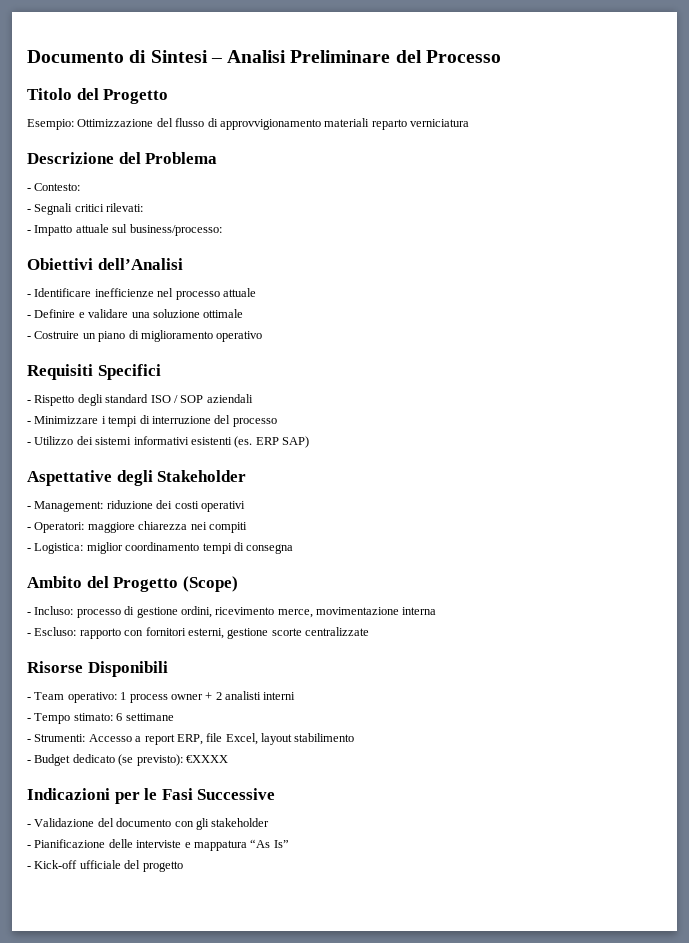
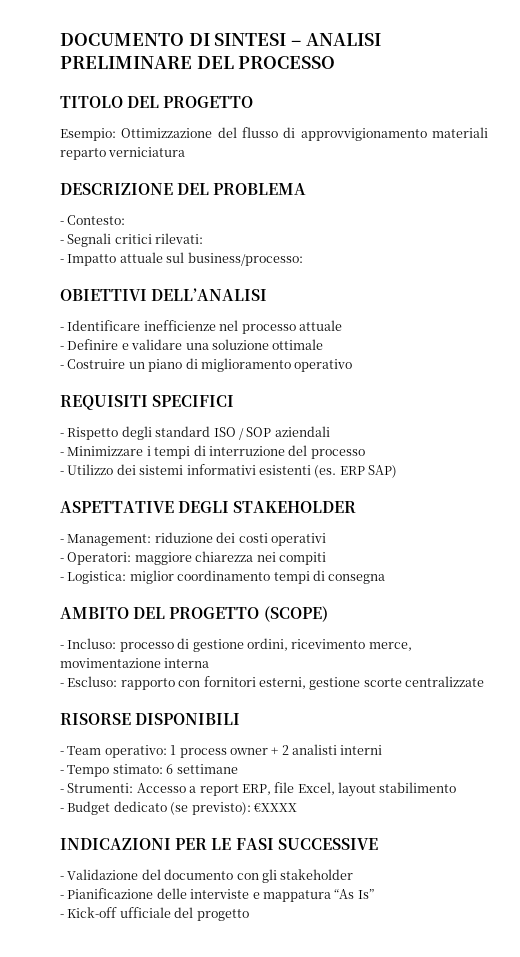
[27,50,501,63] [27,88,169,104] Documento di Sintesi – Analisi Preliminare del Processo // Titolo del Progetto -> [60,33,381,46] [60,56,336,69] [60,96,254,108] DOCUMENTO DI SINTESI – ANALISI PRELIMINARE DEL PROCESSO // TITOLO DEL PROGETTO
[27,152,218,164] Descrizione del Problema -> [60,183,307,195] DESCRIZIONE DEL PROBLEMA
[27,258,183,270] Obiettivi dell’Analisi -> [60,288,268,301] OBIETTIVI DELL’ANALISI
[27,364,161,380] Requisiti Specifici -> [60,395,235,410] REQUISITI SPECIFICI
[27,470,247,486] Aspettative degli Stakeholder -> [60,501,357,513] ASPETTATIVE DEGLI STAKEHOLDER
[27,576,238,592] Ambito del Progetto (Scope) -> [60,606,328,622] AMBITO DEL PROGETTO (SCOPE)
[27,661,168,677] Risorse Disponibili -> [60,713,241,725] RISORSE DISPONIBILI
[27,788,276,804] Indicazioni per le Fasi Successive -> [60,838,378,850] INDICAZIONI PER LE FASI SUCCESSIVE

